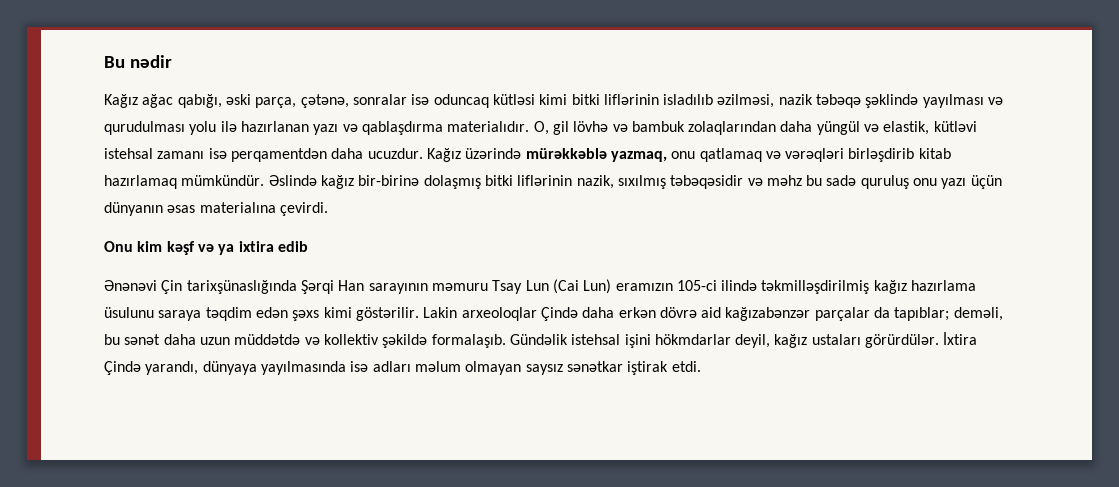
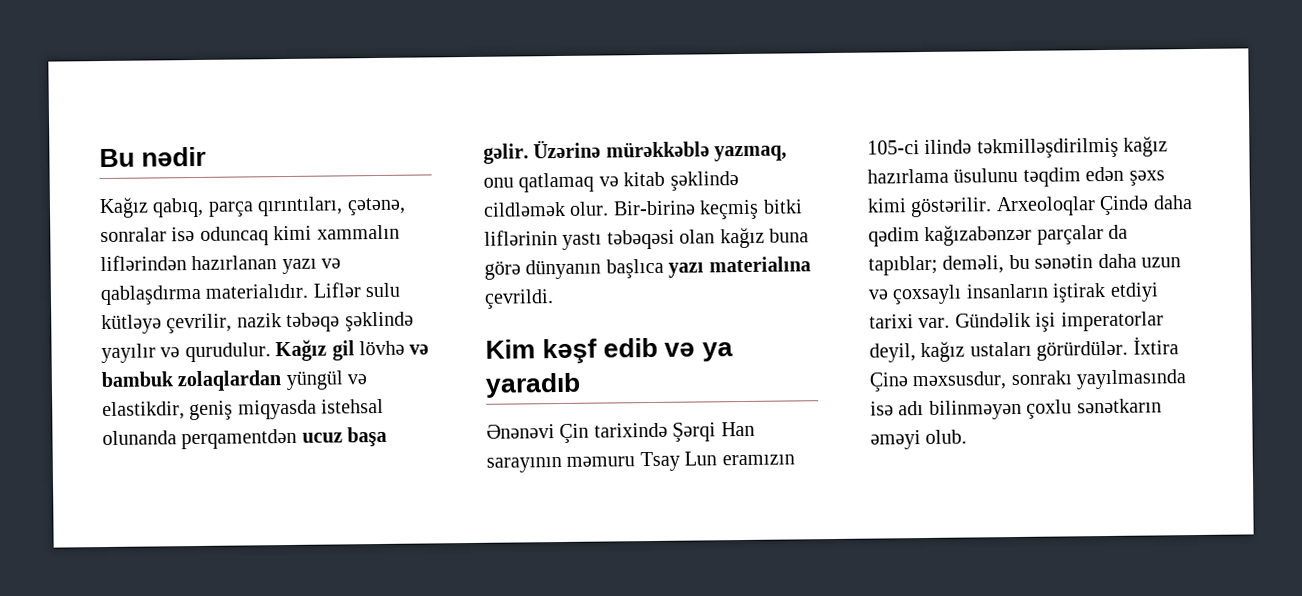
[142,94,1004,108] [104,121,237,135] ağac qabığı, əski parça, çətənə, sonralar isə oduncaq kütləsi kimi bitki liflərinin isladılıb əzilməsi, nazik təbəqə şəklində yayılması və qurudulması yolu ilə -> [152,196,406,218] [100,224,400,246] [100,255,187,272] qabıq, parça qırıntıları, çətənə, sonralar isə oduncaq kimi xammalın liflərindən
[533,121,977,135] [104,148,522,162] O, gil lövhə və bambuk zolaqlarından daha yüngül və elastik, kütləvi istehsal zamanı isə perqamentdən daha ucuzdur. Kağız üzərində -> [312,282,401,298] [101,311,414,335] [101,339,430,364] [101,370,368,392] [102,398,385,421] [102,426,388,450] [483,139,602,164] Liflər sulu kütləyə çevrilir, nazik təbəqə şəklində yayılır və qurudulur. Kağız gil lövhə və bambuk zolaqlardan yüngül və elastikdir, geniş miqyasda istehsal olunanda perqamentdən ucuz başa gəlir. Üzərinə
[785,148,951,162] [104,175,1002,189] [104,202,328,216] [104,241,308,255] vərəqləri birləşdirib kitab hazırlamaq mümkündür. Əslində kağız bir-birinə dolaşmış bitki liflərinin nazik, sıxılmış təbəqəsidir və məhz bu sadə quruluş onu yazı üçün dünyanın əsas materialına çevirdi. // Onu kim kəşf və ya ixtira edib -> [623,171,739,191] [483,199,803,220] [484,227,809,250] [484,256,811,280] [484,289,554,309] [485,337,733,365] [485,372,581,398] kitab şəklində cildləmək olur. Bir-birinə keçmiş bitki liflərinin yastı təbəqəsi olan kağız buna görə dünyanın başlıca yazı materialına çevrildi. // Kim kəşf edib və ya yaradıb
[186,280,297,294] tarixşünaslığında -> [593,422,668,438] tarixində
[552,279,612,294] (Cai Lun) -> (718, 458) none
[158,310,202,321] saraya -> (1019, 175) none
[423,307,722,321] Lakin arxeoloqlar Çində daha erkən dövrə aid -> [995,195,1193,217] [868,227,920,247] Arxeoloqlar Çində daha qədim
[124,334,161,345] sənət -> [1034,254,1094,269] sənətin
[234,334,731,348] müddətdə və kollektiv şəkildə formalaşıb. Gündəlik istehsal işini hökmdarlar -> [868,282,1159,305] [869,311,1164,332] və çoxsaylı insanların iştirak etdiyi tarixi var. Gündəlik işi imperatorlar
[104,361,701,375] Çində yarandı, dünyaya yayılmasında isə adları məlum olmayan saysız sənətkar iştirak etdi. -> [869,369,1188,392] [870,398,1162,420] [870,429,968,450] Çinə məxsusdur, sonrakı yayılmasında isə adı bilinməyən çoxlu sənətkarın əməyi olub.

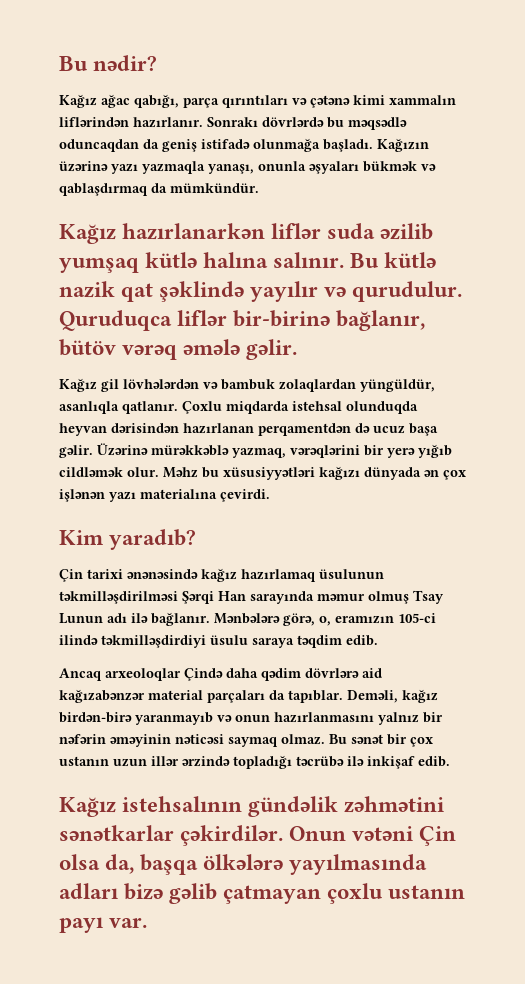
[99,146,207,168] [99,196,406,219] [100,224,400,246] [100,255,342,275] [100,282,401,306] [101,311,414,335] [101,342,271,364] Bu nədir // Kağız qabıq, parça qırıntıları, çətənə, sonralar isə oduncaq kimi xammalın liflərindən hazırlanan yazı və qablaşdırma materialıdır. Liflər sulu kütləyə çevrilir, nazik təbəqə şəklində yayılır və qurudulur. -> [59,55,158,71] [59,94,456,108] [59,117,407,130] [59,138,429,152] [59,161,436,174] [59,183,259,196] [59,223,434,244] [59,252,437,273] [59,281,463,302] [59,310,426,331] [59,339,298,360] Bu nədir? // Kağız ağac qabığı, parça qırıntıları və çətənə kimi xammalın liflərindən hazırlanır. Sonrakı dövrlərdə bu məqsədlə oduncaqdan da geniş istifadə olunmağa başladı. Kağızın üzərinə yazı yazmaqla yanaşı, onunla əşyaları bükmək və qablaşdırmaq da mümkündür. // Kağız hazırlanarkən liflər suda əzilib yumşaq kütlə halına salınır. Bu kütlə nazik qat şəklində yayılır və qurudulur. Quruduqca liflər bir-birinə bağlanır, bütöv vərəq əmələ gəlir. //
[359,340,405,356] lövhə -> [123,379,199,389] lövhələrdən
[285,370,368,391] [102,398,385,421] [102,428,298,450] yüngül və elastikdir, geniş miqyasda istehsal olunanda perqamentdən -> [360,379,435,392] [59,401,418,414] [59,423,370,436] yüngüldür, asanlıqla qatlanır. Çoxlu miqdarda istehsal olunduqda heyvan dərisindən hazırlanan perqamentdən də
[483,171,739,193] [483,199,803,220] [484,227,809,250] [484,258,664,280] onu qatlamaq və kitab şəklində cildləmək olur. Bir-birinə keçmiş bitki liflərinin yastı təbəqəsi olan kağız buna görə dünyanın başlıca -> [290,444,452,458] [59,466,466,480] [59,489,105,502] vərəqlərini bir yerə yığıb cildləmək olur. Məhz bu xüsusiyyətləri kağızı dünyada ən çox işlənən
[484,289,554,309] çevrildi. -> [220,489,270,502] çevirdi.
[542,337,733,365] [485,372,581,398] [486,421,755,444] [486,451,795,473] [867,136,1169,159] [867,166,1165,187] [867,195,1193,218] [868,224,1129,247] [868,253,1181,276] [868,282,1159,305] [869,311,1164,332] [869,336,1179,363] [869,369,1188,392] [870,398,1162,420] [870,429,968,450] kəşf edib və ya yaradıb // Ənənəvi Çin tarixində Şərqi Han sarayının məmuru Tsay Lun eramızın 105-ci ilində təkmilləşdirilmiş kağız hazırlama üsulunu təqdim edən şəxs kimi göstərilir. Arxeoloqlar Çində daha qədim kağızabənzər parçalar da tapıblar; deməli, bu sənətin daha uzun və çoxsaylı insanların iştirak etdiyi tarixi var. Gündəlik işi imperatorlar deyil, kağız ustaları görürdülər. İxtira Çinə məxsusdur, sonrakı yayılmasında isə adı bilinməyən çoxlu sənətkarın əməyi olub. -> [109,529,197,550] [59,568,384,582] [59,590,444,604] [59,612,436,626] [59,635,378,648] [59,668,382,681] [59,689,438,703] [59,712,443,725] [59,734,433,747] [59,755,450,769] [59,796,445,817] [59,825,457,846] [59,854,428,875] [59,883,466,904] [59,917,148,933] yaradıb? // Çin tarixi ənənəsində kağız hazırlamaq üsulunun təkmilləşdirilməsi Şərqi Han sarayında məmur olmuş Tsay Lunun adı ilə bağlanır. Mənbələrə görə, o, eramızın 105-ci ilində təkmilləşdirdiyi üsulu saraya təqdim edib. // Ancaq arxeoloqlar Çində daha qədim dövrlərə aid kağızabənzər material parçaları da tapıblar. Deməli, kağız birdən-birə yaranmayıb və onun hazırlanmasını yalnız bir nəfərin əməyinin nəticəsi saymaq olmaz. Bu sənət bir çox ustanın uzun illər ərzində topladığı təcrübə ilə inkişaf edib. // Kağız istehsalının gündəlik zəhmətini sənətkarlar çəkirdilər. Onun vətəni Çin olsa da, başqa ölkələrə yayılmasında adları bizə gəlib çatmayan çoxlu ustanın payı var.

